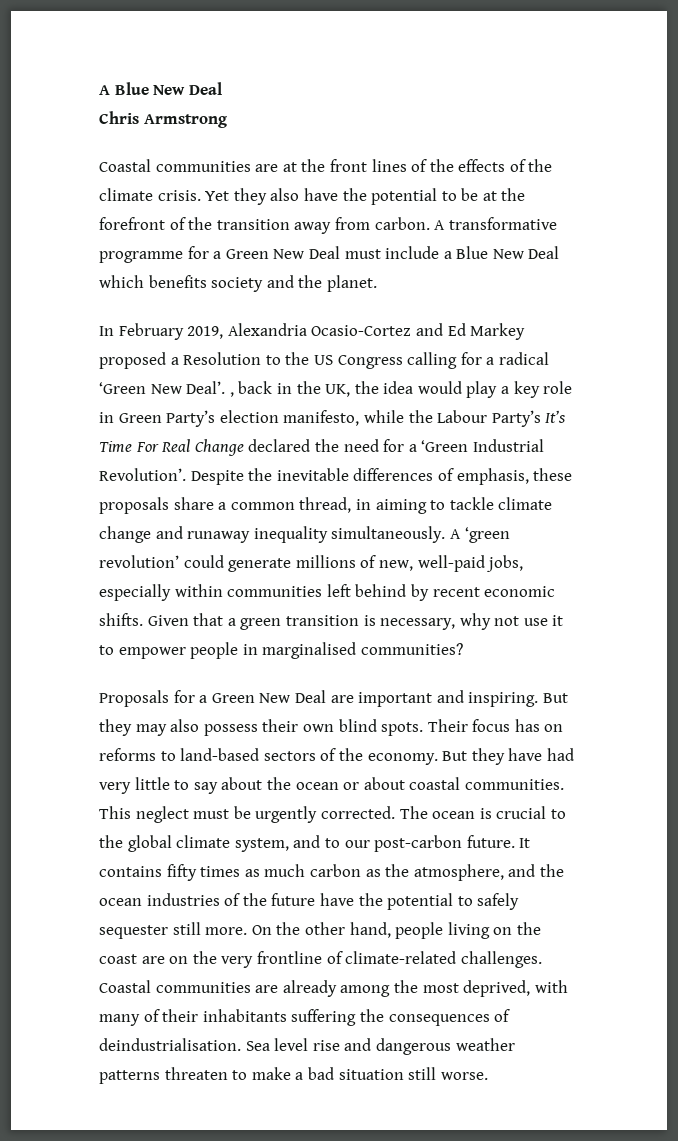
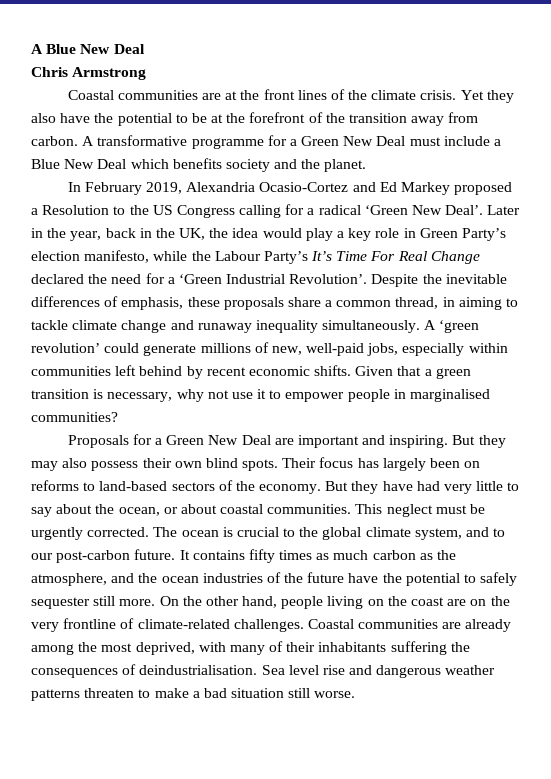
[458,159,553,172] effects of the -> (368, 95) none
[229,392,234,397] , -> [487,205,521,215] [31,228,102,241] Later in the year,
(540, 725) none -> [382,458,461,471] largely been
[295,782,339,790] ocean -> [118,507,160,516] ocean,

